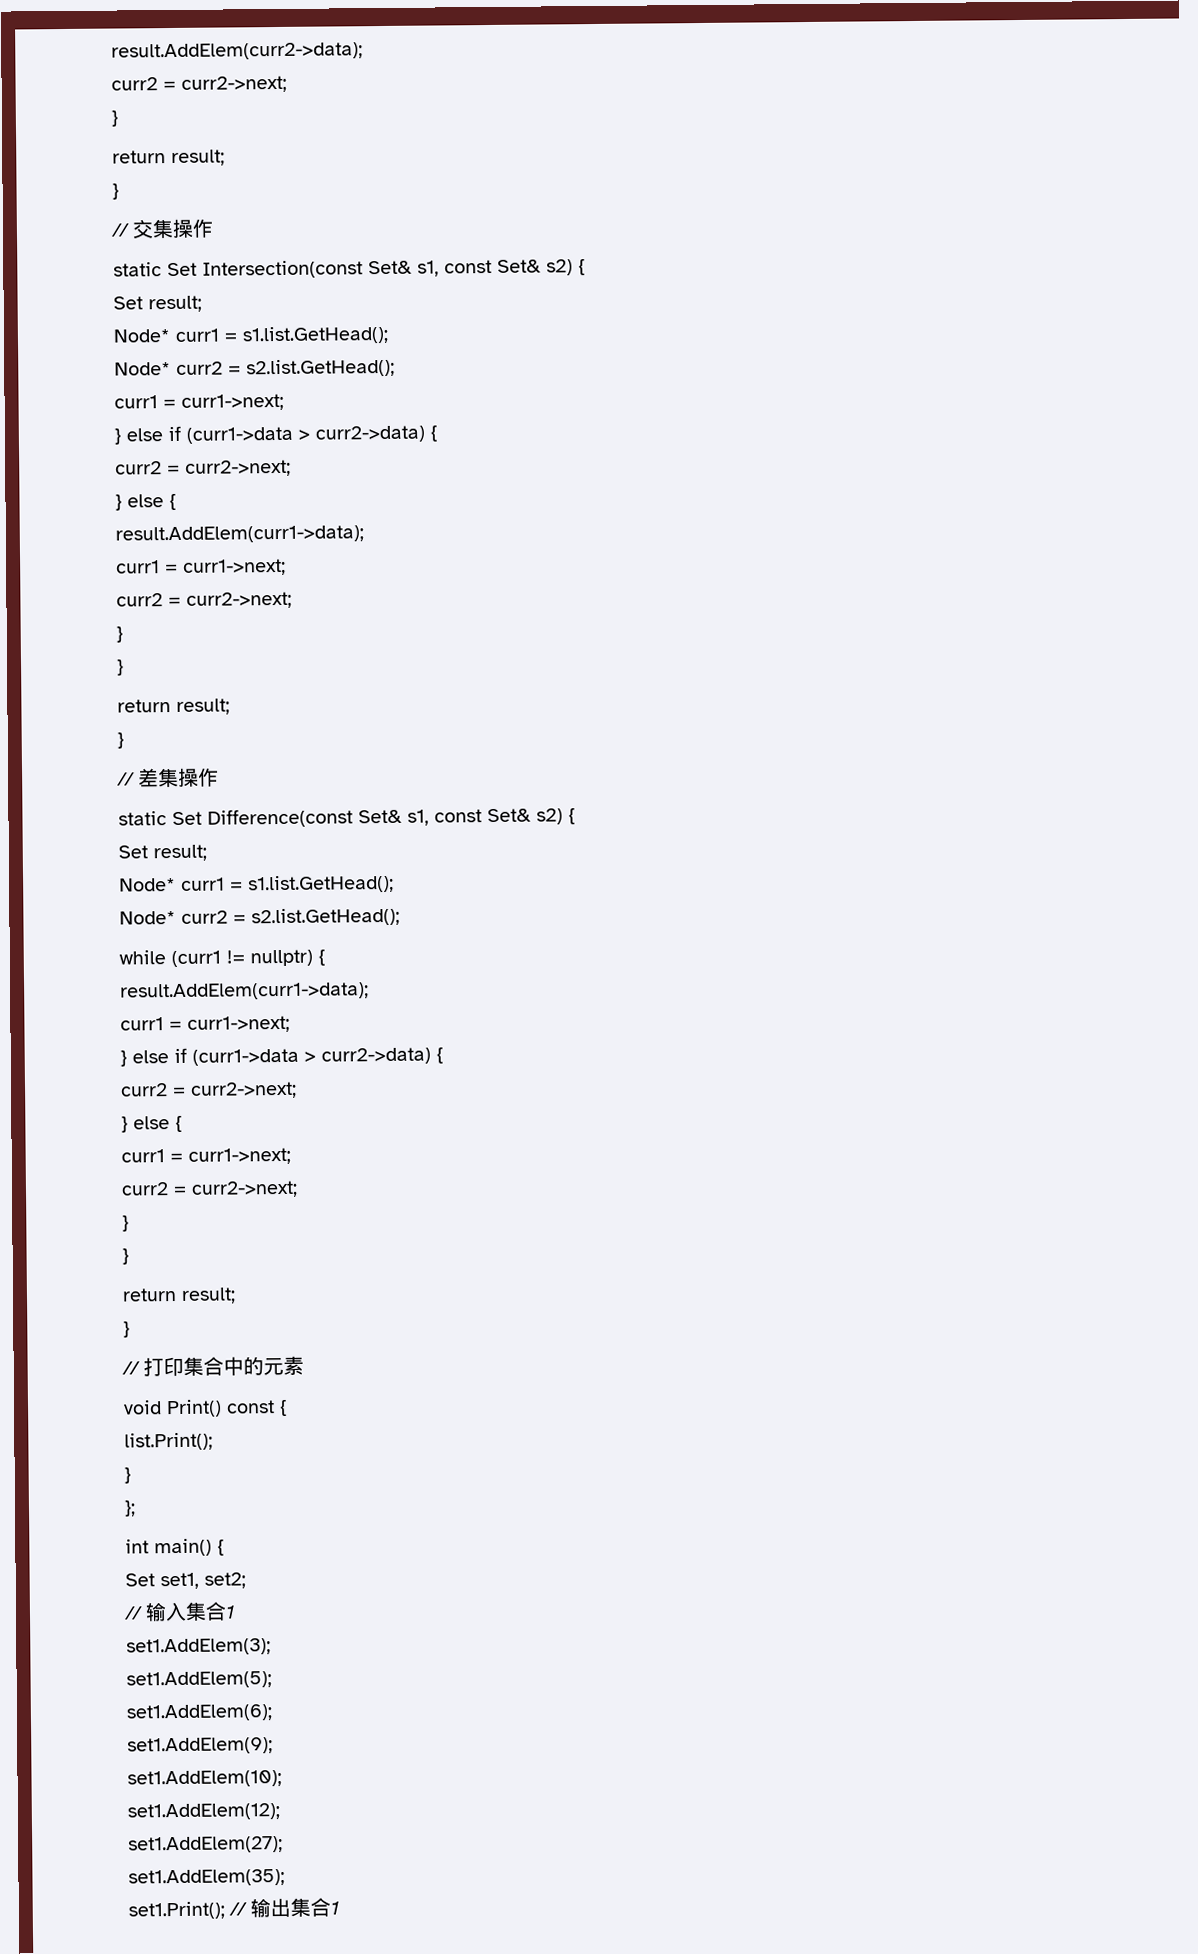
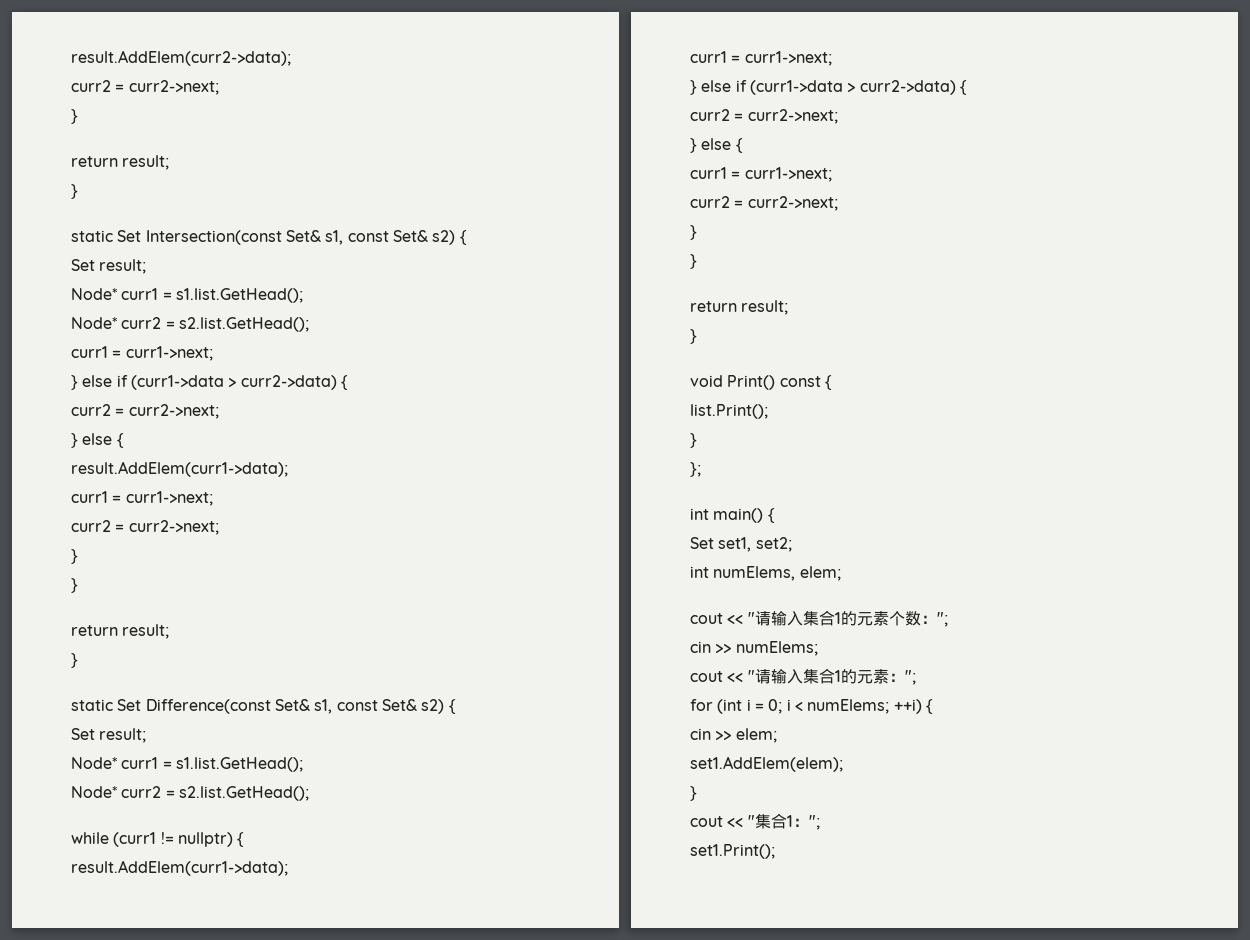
[111,218,214,239] // // 交集操作 -> (78, 191) none
[117,767,219,788] // // 差集操作 -> (78, 660) none
[122,1355,304,1377] // // 打印集合中的元素 -> (697, 336) none
[124,1601,235,1622] [126,1638,271,1656] [126,1671,272,1689] [126,1704,272,1722] [127,1737,273,1755] [127,1770,282,1788] [127,1803,280,1821] [128,1836,283,1854] [128,1869,285,1887] [128,1897,339,1920] // 输入集合1 // set1.AddElem(3); // set1.AddElem(5); // set1.AddElem(6); // set1.AddElem(9); // set1.AddElem(10); // set1.AddElem(12); // set1.AddElem(27); // set1.AddElem(35); // set1.Print(); // 输出集合1 -> [690,566,841,581] [690,610,948,627] [690,641,818,656] [690,668,916,685] [690,699,933,714] [690,728,777,743] [690,756,843,772] [690,786,697,801] [690,813,820,830] [690,844,775,859] int numElems, elem; // cout << "请输入集合1的元素个数："; // cin >> numElems; // cout << "请输入集合1的元素："; // for (int i = 0; i < numElems; ++i) { // cin >> elem; // set1.AddElem(elem); // } // cout << "集合1："; // set1.Print();

